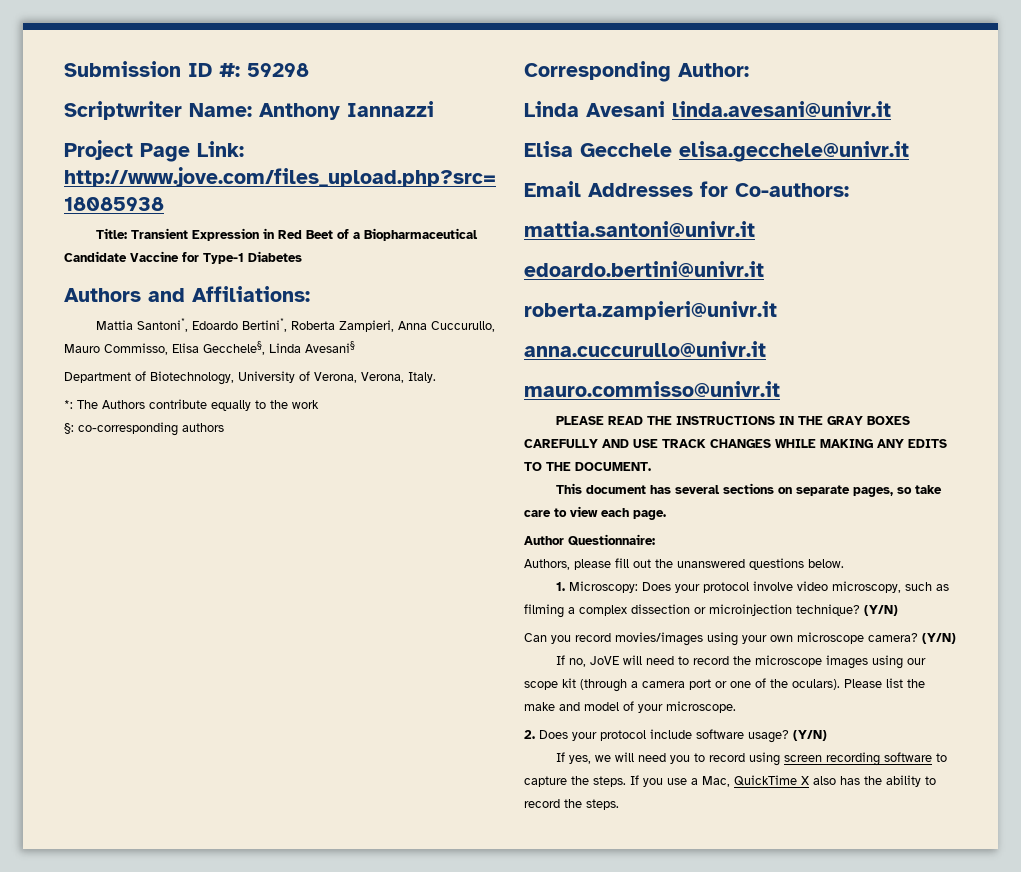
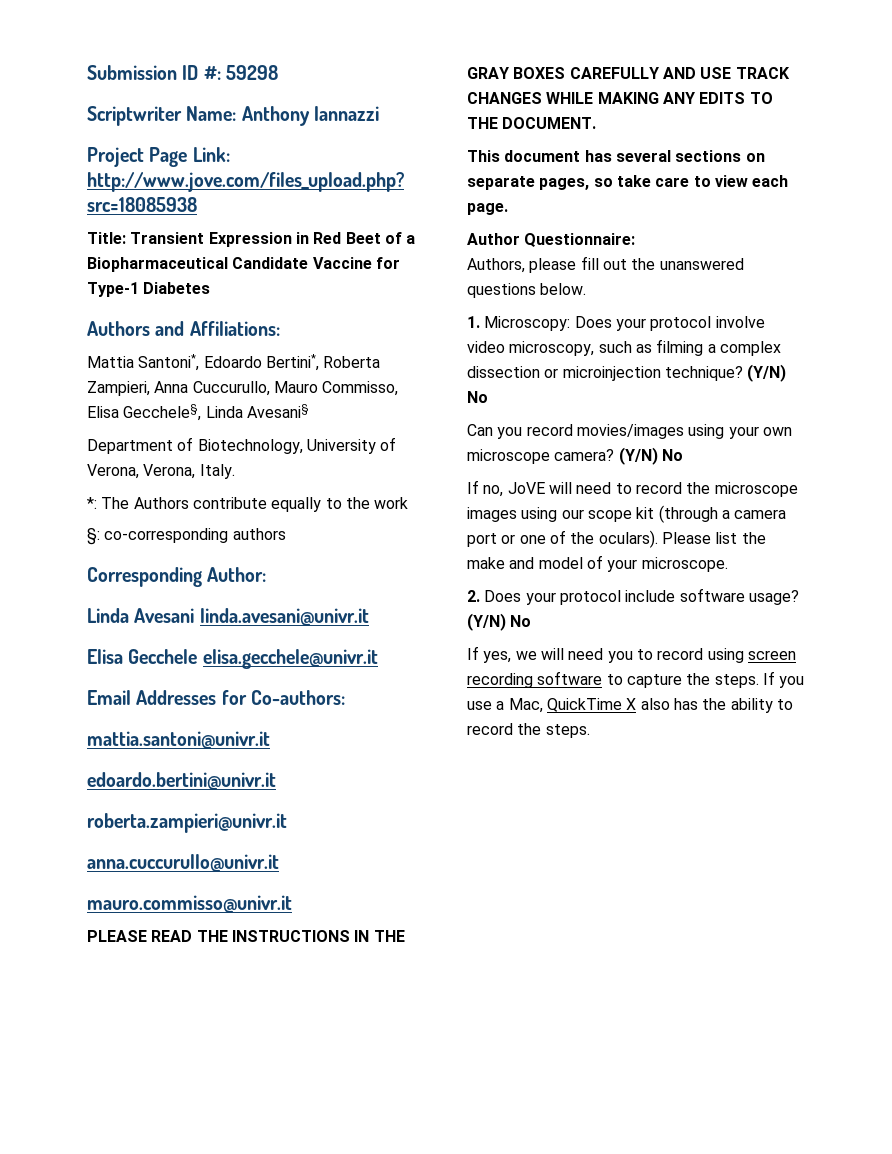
(898, 610) none -> [467,391,488,403] No
(956, 638) none -> [661,449,683,461] No
(827, 735) none -> [510,615,532,627] No

